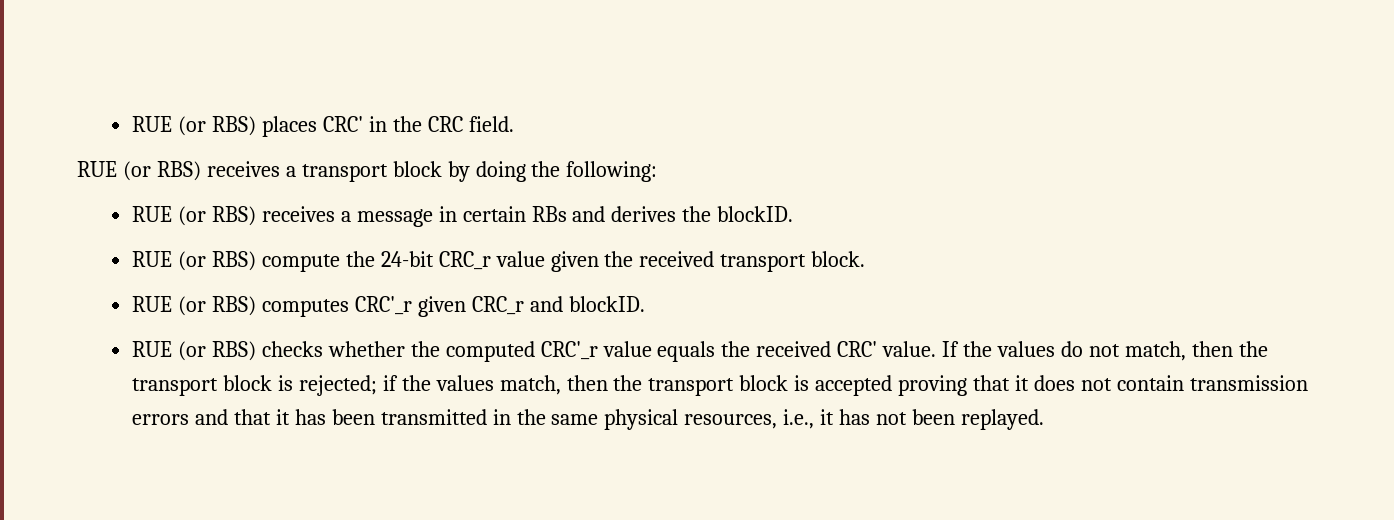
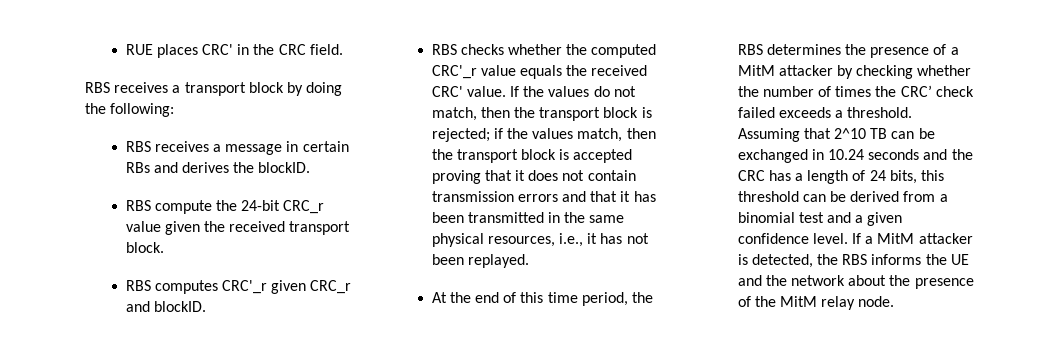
[131,116,256,136] RUE (or RBS) -> [125,44,153,55] RUE
[77,161,201,181] RUE (or RBS) -> [85,82,110,93] RBS
[131,206,256,226] RUE (or RBS) -> [125,141,151,152] RBS
[131,251,256,271] RUE (or RBS) -> [125,200,151,211] RBS
[131,296,256,316] RUE (or RBS) -> [125,280,151,291] RBS
[131,341,256,361] RUE (or RBS) -> [431,44,457,55] RBS
(1044, 419) none -> [431,292,653,306] [737,44,959,58] [737,65,972,79] [737,85,974,97] [737,107,913,118] [737,128,935,142] [737,149,973,163] [737,170,944,184] [737,191,948,202] [737,212,903,226] [737,233,973,244] [737,254,969,268] [737,275,974,289] [737,296,895,310] // At the end of this time period, the RBS determines the presence of a MitM attacker by checking whether the number of times the CRC’ check failed exceeds a threshold. Assuming that 2^10 TB can be exchanged in 10.24 seconds and the CRC has a length of 24 bits, this threshold can be derived from a binomial test and a given confidence level. If a MitM attacker is detected, the RBS informs the UE and the network about the presence of the MitM relay node.

